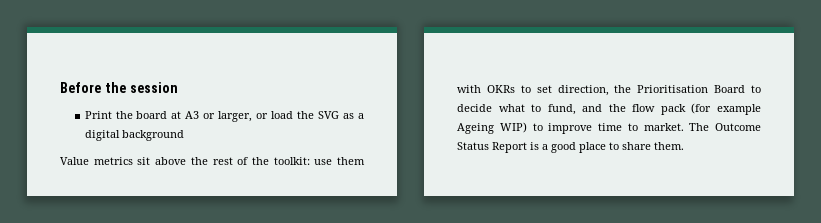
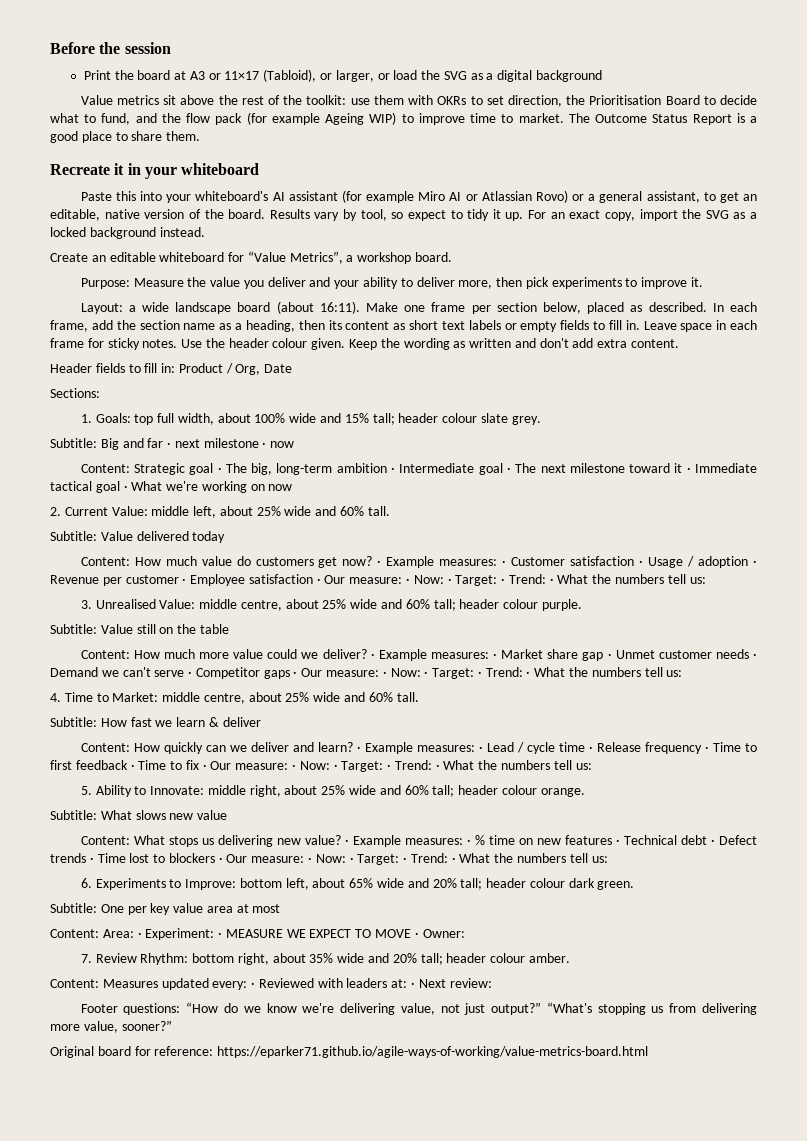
(216, 116) none -> [224,69,332,82] 11×17 (Tabloid), or
(684, 146) none -> [50,163,260,179] [80,190,758,203] [50,209,757,221] [50,227,205,239] [50,251,453,264] [80,277,703,289] [80,301,758,314] [50,320,758,332] [50,338,680,350] [50,363,293,375] [50,388,100,398] [80,413,541,425] [50,438,295,450] [80,463,758,475] [50,481,293,493] [50,506,390,518] [50,531,226,543] [80,556,758,568] [50,574,706,586] [80,599,582,611] [50,624,229,634] [80,649,757,661] [50,667,683,679] [50,692,419,704] [50,717,261,727] [80,742,757,754] [50,760,592,772] [80,785,585,797] [50,810,228,820] [80,835,757,847] [50,853,608,865] [80,878,635,890] [50,903,281,915] [50,928,465,940] [80,953,570,965] [50,978,492,990] [80,1002,757,1015] [50,1020,172,1033] [50,1046,649,1058] // Recreate it in your whiteboard // Paste this into your whiteboard's AI assistant (for example Miro AI or Atlassian Rovo) or a general assistant, to get an editable, native version of the board. Results vary by tool, so expect to tidy it up. For an exact copy, import the SVG as a locked background instead. // Create an editable whiteboard for “Value Metrics”, a workshop board. // Purpose: Measure the value you deliver and your ability to deliver more, then pick experiments to improve it. // Layout: a wide landscape board (about 16:11). Make one frame per section below, placed as described. In each frame, add the section name as a heading, then its content as short text labels or empty fields to fill in. Leave space in each frame for sticky notes. Use the header colour given. Keep the wording as written and don't add extra content. // Header fields to fill in: Product / Org, Date // Sections: // 1. Goals: top full width, about 100% wide and 15% tall; header colour slate grey. // Subtitle: Big and far · next milestone · now // Content: Strategic goal · The big, long-term ambition · Intermediate goal · The next milestone toward it · Immediate tactical goal · What we're working on now // 2. Current Value: middle left, about 25% wide and 60% tall. // Subtitle: Value delivered today // Content: How much value do customers get now? · Example measures: · Customer satisfaction · Usage / adoption · Revenue per customer · Employee satisfaction · Our measure: · Now: · Target: · Trend: · What the numbers tell us: // 3. Unrealised Value: middle centre, about 25% wide and 60% tall; header colour purple. // Subtitle: Value still on the table // Content: How much more value could we deliver? · Example measures: · Market share gap · Unmet customer needs · Demand we can't serve · Competitor gaps · Our measure: · Now: · Target: · Trend: · What the numbers tell us: // 4. Time to Market: middle centre, about 25% wide and 60% tall. // Subtitle: How fast we learn & deliver // Content: How quickly can we deliver and learn? · Example measures: · Lead / cycle time · Release frequency · Time to first feedback · Time to fix · Our measure: · Now: · Target: · Trend: · What the numbers tell us: // 5. Ability to Innovate: middle right, about 25% wide and 60% tall; header colour orange. // Subtitle: What slows new value // Content: What stops us delivering new value? · Example measures: · % time on new features · Technical debt · Defect trends · Time lost to blockers · Our measure: · Now: · Target: · Trend: · What the numbers tell us: // 6. Experiments to Improve: bottom left, about 65% wide and 20% tall; header colour dark green. // Subtitle: One per key value area at most // Content: Area: · Experiment: · MEASURE WE EXPECT TO MOVE · Owner: // 7. Review Rhythm: bottom right, about 35% wide and 20% tall; header colour amber. // Content: Measures updated every: · Reviewed with leaders at: · Next review: // Footer questions: “How do we know we're delivering value, not just output?” “What's stopping us from delivering more value, sooner?” // Original board for reference: https://eparker71.github.io/agile-ways-of-working/value-metrics-board.html

